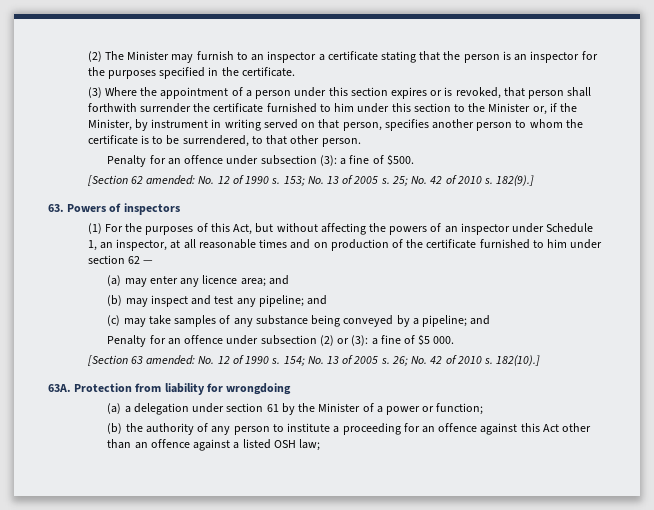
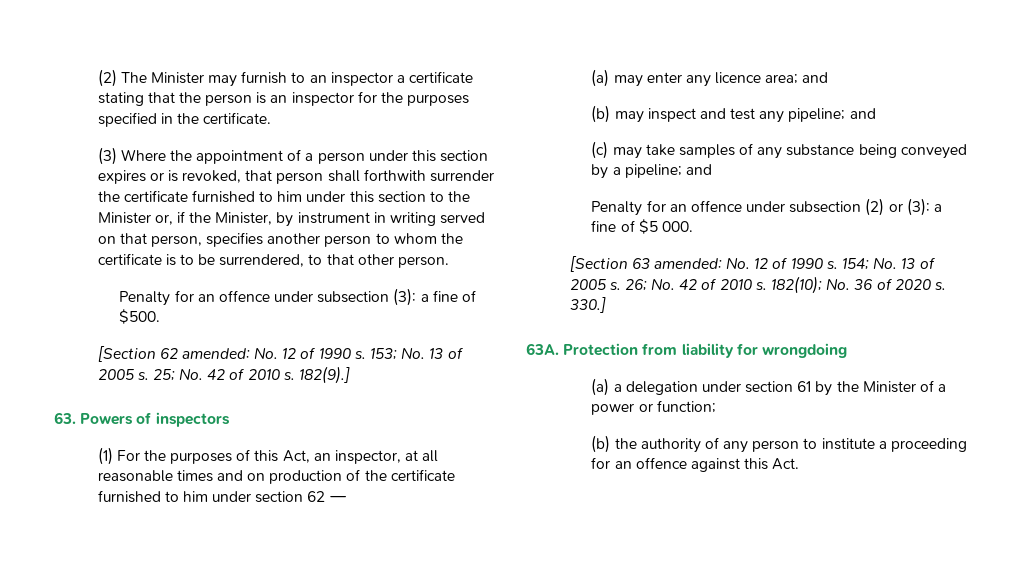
[255,223,594,235] [87,240,97,251] but without affecting the powers of an inspector under Schedule 1, -> (310, 456) none
[496,355,541,366] 182(10).] -> [771,276,946,294] [569,297,606,313] 182(10); No. 36 of 2020 s. 330.]
[542,423,592,432] [107,439,321,451] Act other than an offence against a listed OSH law; -> [772,458,800,470] Act.

